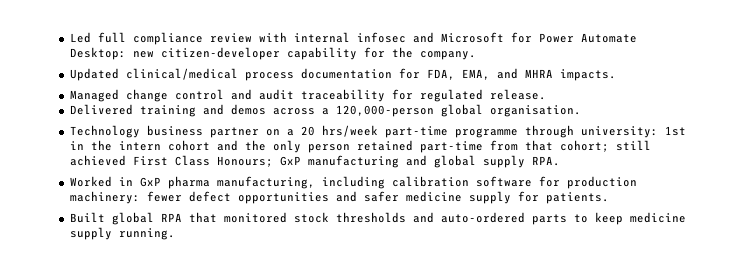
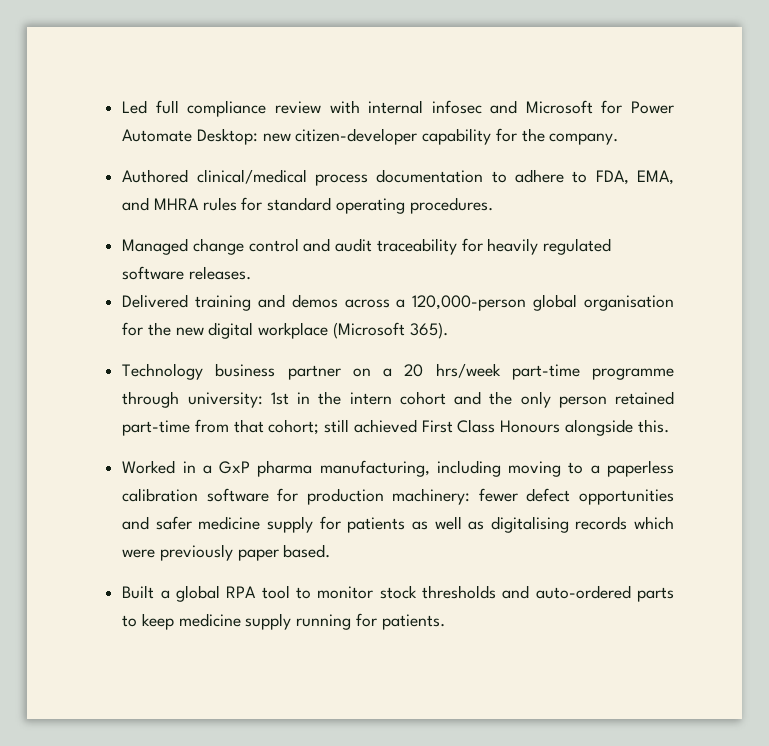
[69,68,119,81] Updated -> [122,169,189,183] Authored
[398,68,420,79] for -> [491,169,588,183] to adhere to
[559,69,616,81] impacts. -> [202,197,493,214] rules for standard operating procedures.
[419,89,546,102] regulated release. -> [487,238,612,255] [122,266,251,280] heavily regulated software releases.
[489,105,581,117] organisation. -> [584,295,674,311] [122,322,448,339] organisation for the new digital workplace (Microsoft 365).
[216,155,560,168] Honours; GxP manufacturing and global supply RPA. -> [500,419,669,436] Honours alongside this.
(133, 181) none -> [202,465,212,474] a
(385, 182) none -> [508,460,674,477] moving to a paperless
[545,192,609,204] patients. -> [347,516,675,533] [122,544,331,561] patients as well as digitalising records which were previously paper based.
(105, 217) none -> [160,590,170,599] a
[188,212,287,223] that monitored -> [261,585,374,599] tool to monitor
[118,228,175,240] running. -> [296,613,445,630] running for patients.

